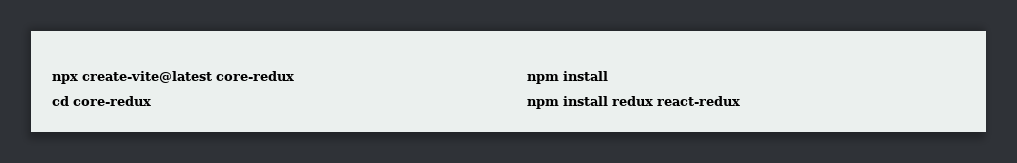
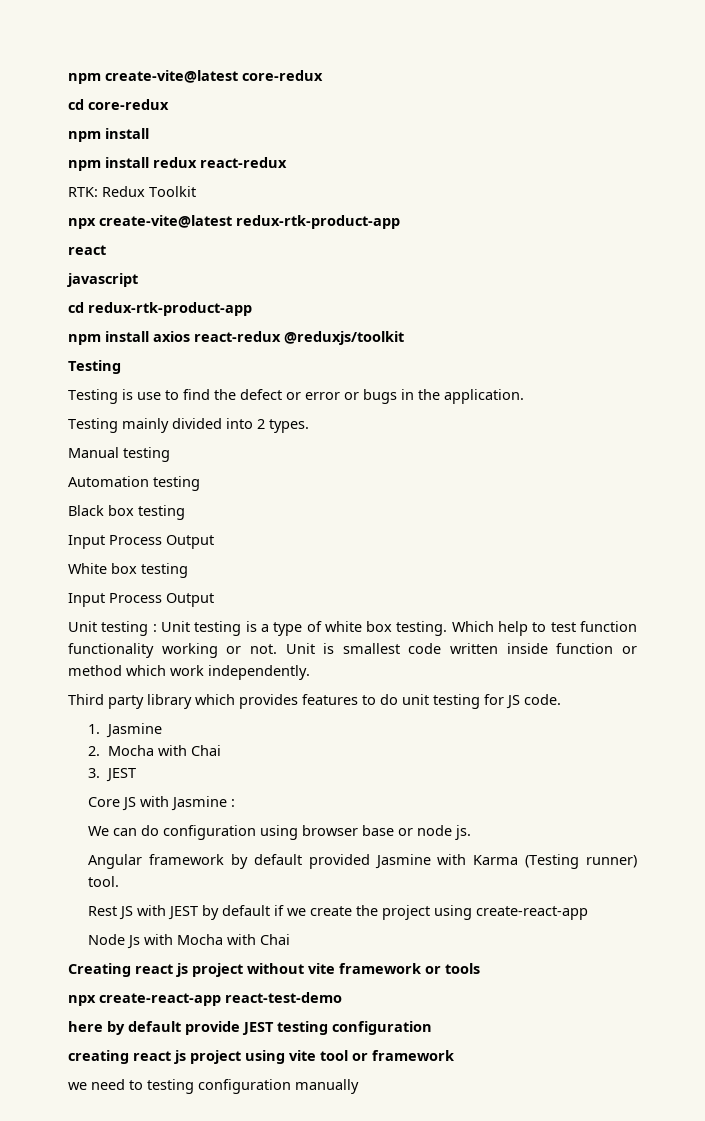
[52,74,78,84] npx -> [68,73,101,84] npm
(740, 101) none -> [68,186,196,197] [68,215,400,229] [68,245,106,255] [67,273,138,287] [68,302,252,316] [68,331,404,345] [68,360,121,374] [68,389,524,404] [68,418,309,433] [68,447,170,462] [68,476,200,491] [68,505,185,520] [68,535,214,549] [68,563,188,578] [68,593,214,607] [68,621,637,636] [68,643,637,658] [68,665,310,680] [68,694,561,709] [88,723,163,738] [88,745,222,756] [88,768,137,782] [88,796,236,811] [88,825,472,840] [88,854,637,869] [88,876,120,887] [88,905,589,920] [88,934,291,949] [68,963,480,977] [68,992,342,1006] [68,1021,432,1035] [68,1050,454,1064] [68,1079,359,1094] // RTK: Redux Toolkit // npx create-vite@latest redux-rtk-product-app // react // javascript // cd redux-rtk-product-app // npm install axios react-redux @reduxjs/toolkit // Testing // Testing is use to find the defect or error or bugs in the application. // Testing mainly divided into 2 types. // Manual testing // Automation testing // Black box testing // Input Process Output // White box testing // Input Process Output // Unit testing : Unit testing is a type of white box testing. Which help to test function functionality working or not. Unit is smallest code written inside function or method which work independently. // Third party library which provides features to do unit testing for JS code. // 1. Jasmine // 2. Mocha with Chai // 3. JEST // Core JS with Jasmine : // We can do configuration using browser base or node js. // Angular framework by default provided Jasmine with Karma (Testing runner) tool. // Rest JS with JEST by default if we create the project using create-react-app // Node Js with Mocha with Chai // Creating react js project without vite framework or tools // npx create-react-app react-test-demo // here by default provide JEST testing configuration // creating react js project using vite tool or framework // we need to testing configuration manually

